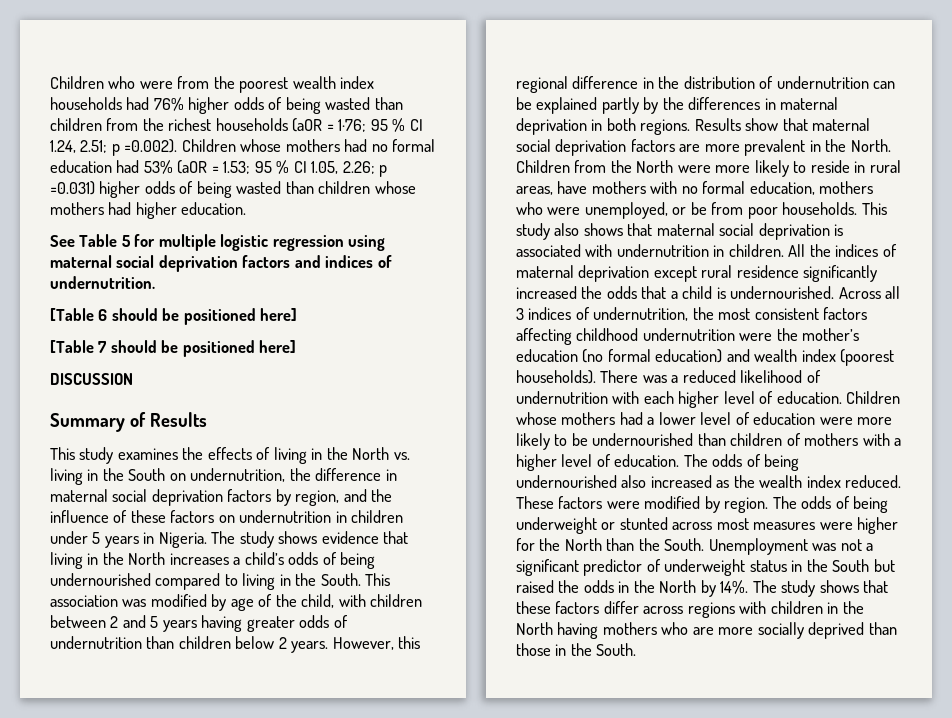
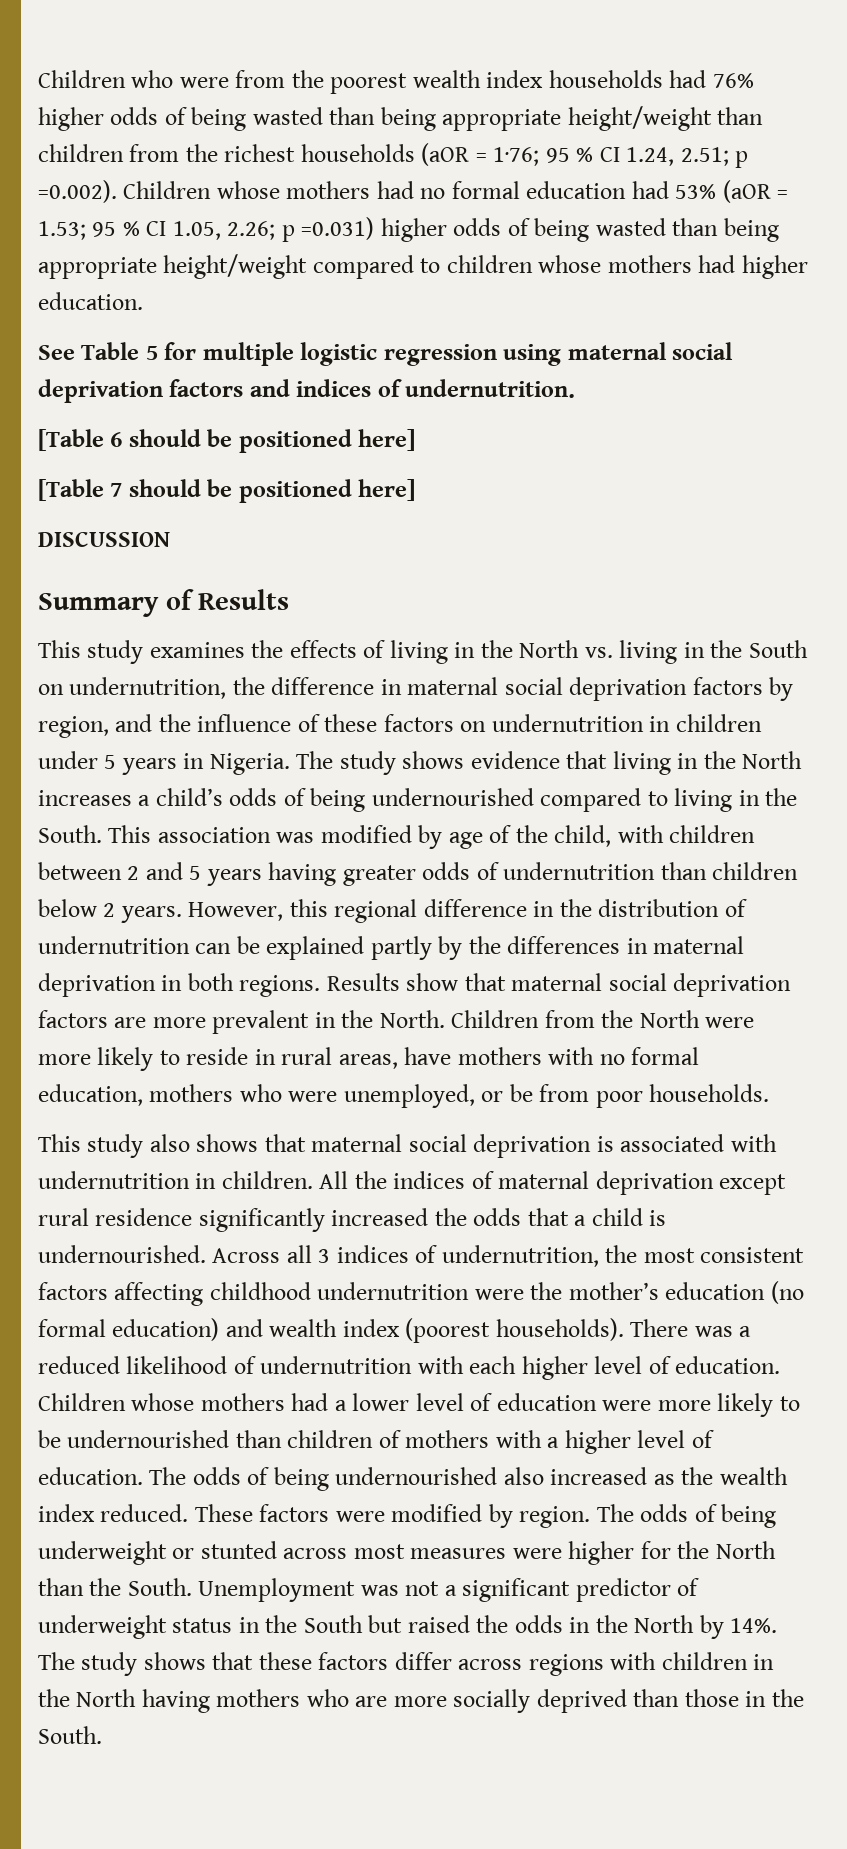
(403, 103) none -> [380,106,764,131] being appropriate height/weight than
(314, 187) none -> [723,218,779,242] [38,254,441,279] being appropriate height/weight compared to
(858, 208) none -> (770, 1093) //

